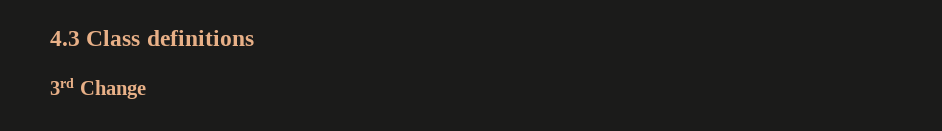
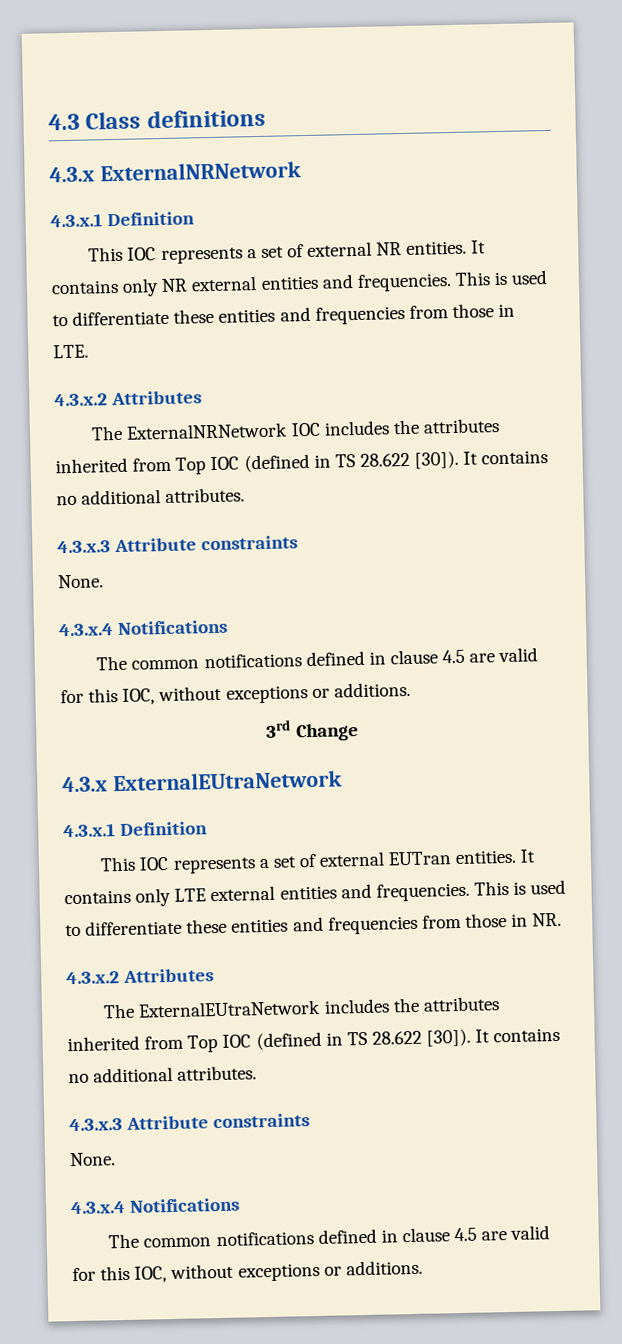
[50,78,146,99] 3rd Change -> [49,161,302,183] [50,211,196,228] [88,240,487,265] [51,269,548,297] [52,303,516,327] [53,344,89,359] [54,390,203,407] [91,418,500,441] [55,450,549,475] [56,487,246,506] [57,535,299,554] [57,574,104,589] [58,619,229,637] [96,647,539,671] [60,681,411,705] [265,719,359,742] [62,770,343,793] [63,821,209,838] [100,849,537,874] [64,879,567,907] [65,912,563,937] [66,968,215,985] [103,996,500,1019] [67,1027,561,1053] [68,1065,258,1084] [69,1113,311,1132] [69,1152,116,1167] [70,1197,241,1215] [108,1225,551,1249] [72,1259,423,1283] 4.3.x ExternalNRNetwork // 4.3.x.1 Definition // This IOC represents a set of external NR entities. It contains only NR external entities and frequencies. This is used to differentiate these entities and frequencies from those in LTE. // 4.3.x.2 Attributes // The ExternalNRNetwork IOC includes the attributes inherited from Top IOC (defined in TS 28.622 [30]). It contains no additional attributes. // 4.3.x.3 Attribute constraints // None. // 4.3.x.4 Notifications // The common notifications defined in clause 4.5 are valid for this IOC, without exceptions or additions. // 3rd Change // 4.3.x ExternalEUtraNetwork // 4.3.x.1 Definition // This IOC represents a set of external EUTran entities. It contains only LTE external entities and frequencies. This is used to differentiate these entities and frequencies from those in NR. // 4.3.x.2 Attributes // The ExternalEUtraNetwork includes the attributes inherited from Top IOC (defined in TS 28.622 [30]). It contains no additional attributes. // 4.3.x.3 Attribute constraints // None. // 4.3.x.4 Notifications // The common notifications defined in clause 4.5 are valid for this IOC, without exceptions or additions.

